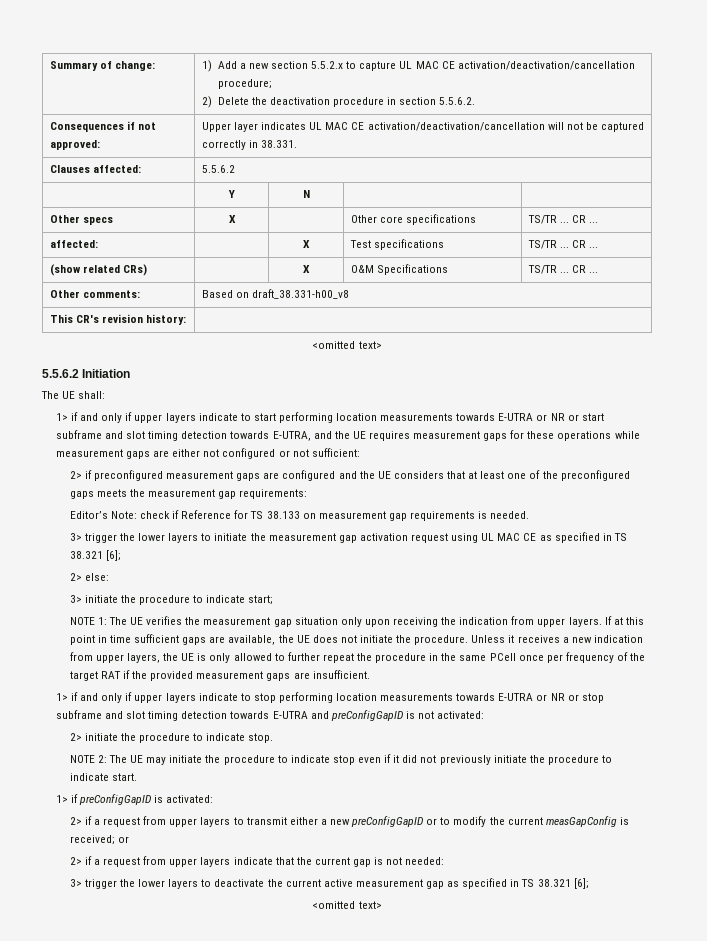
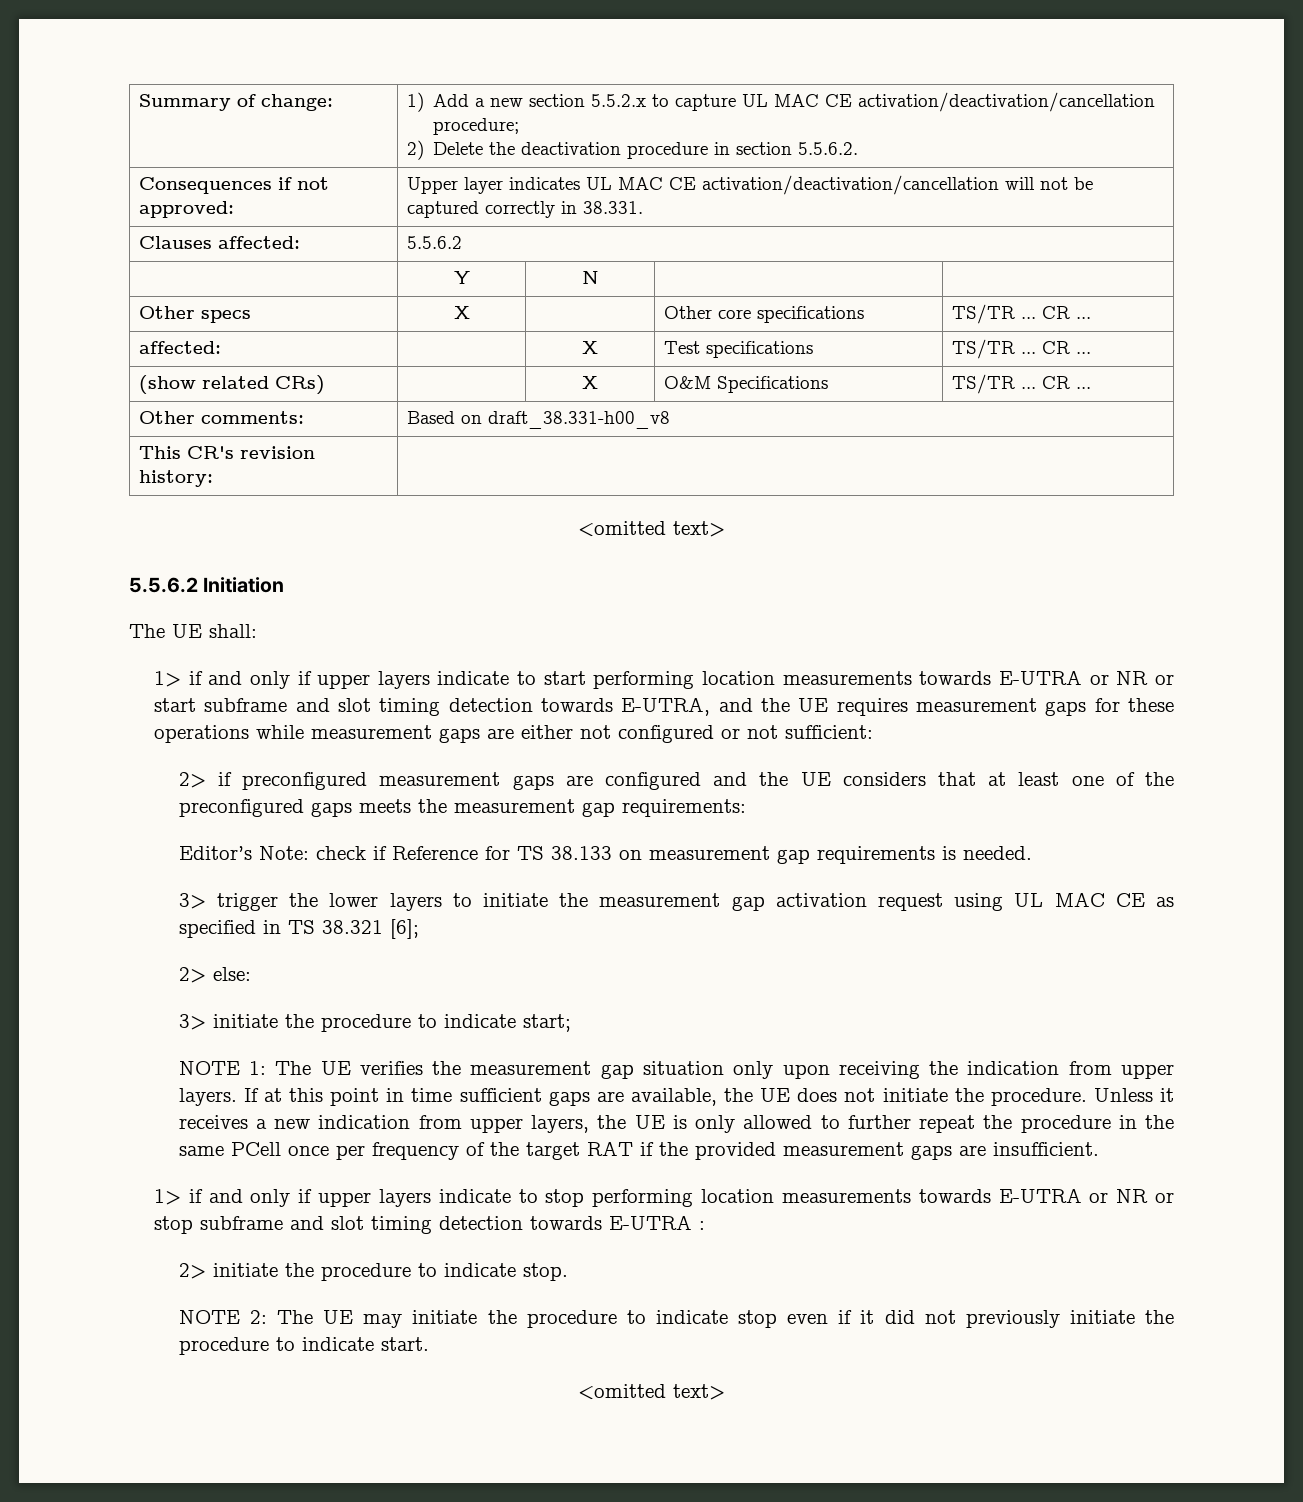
[310,710,485,721] and preConfigGapID is not activated: -> [698,1221,705,1230] :
[55,794,214,805] [69,816,629,827] [69,835,129,845] [69,856,445,867] [69,878,589,889] // 1> if preConfigGapID is activated: // 2> if a request from upper layers to transmit either a new preConfigGapID or to modify the current measGapConfig is received; or // 2> if a request from upper layers indicate that the current gap is not needed: // 3> trigger the lower layers to deactivate the current active measurement gap as specified in TS 38.321 [6]; -> (429, 1344) none

